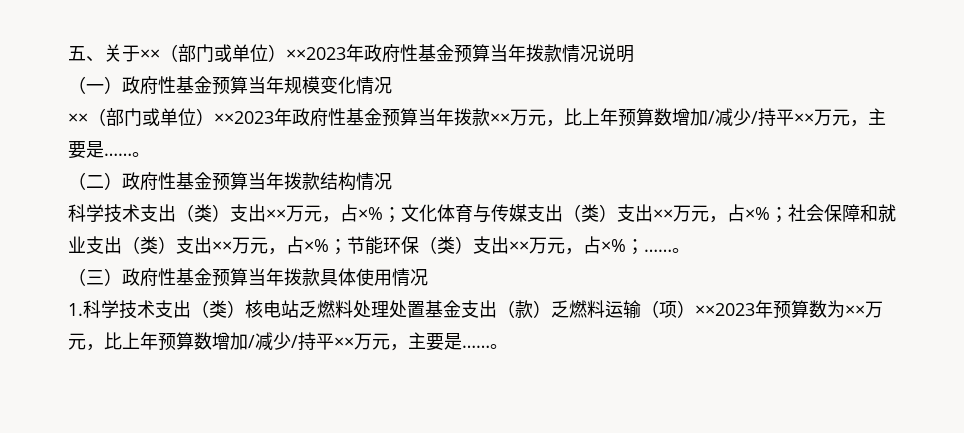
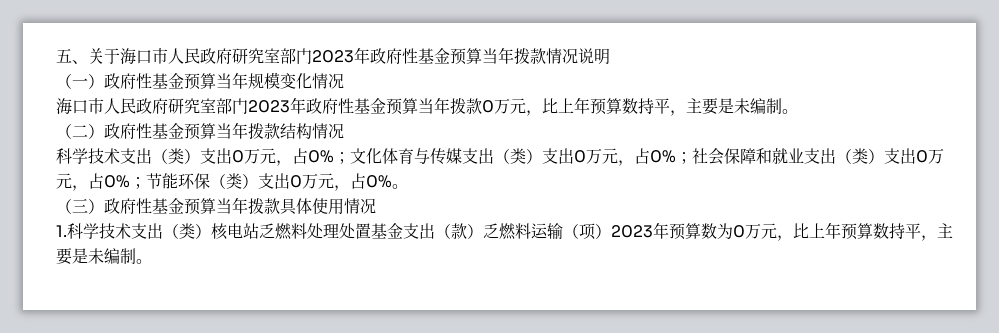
[140,44,346,62] ××（部门或单位）××2023 -> [120,48,354,65] 海口市人民政府研究室部门2023
[68,108,886,127] [68,141,132,159] ××（部门或单位）××2023年政府性基金预算当年拨款××万元，比上年预算数增加/减少/持平××万元，主要是…… -> [56,97,782,116] 海口市人民政府研究室部门2023年政府性基金预算当年拨款0万元，比上年预算数持平，主要是未编制
[266,204,383,223] ××万元，占×% -> [232,148,334,166] 0万元，占0%
[653,204,770,223] ××万元，占×% -> [574,148,676,166] 0万元，占0%
[212,236,329,255] ××万元，占×% -> [916,149,944,164] [56,173,130,191] 0万元，占0%
[509,236,672,255] ××万元，占×%；…… -> [290,173,392,191] 0万元，占0%
[695,303,755,316] ××2023 -> [611,225,653,238] 2023
[845,301,883,318] [68,332,490,351] ××万元，比上年预算数增加/减少/持平××万元，主要是…… -> [733,222,953,241] [56,248,136,265] 0万元，比上年预算数持平，主要是未编制

